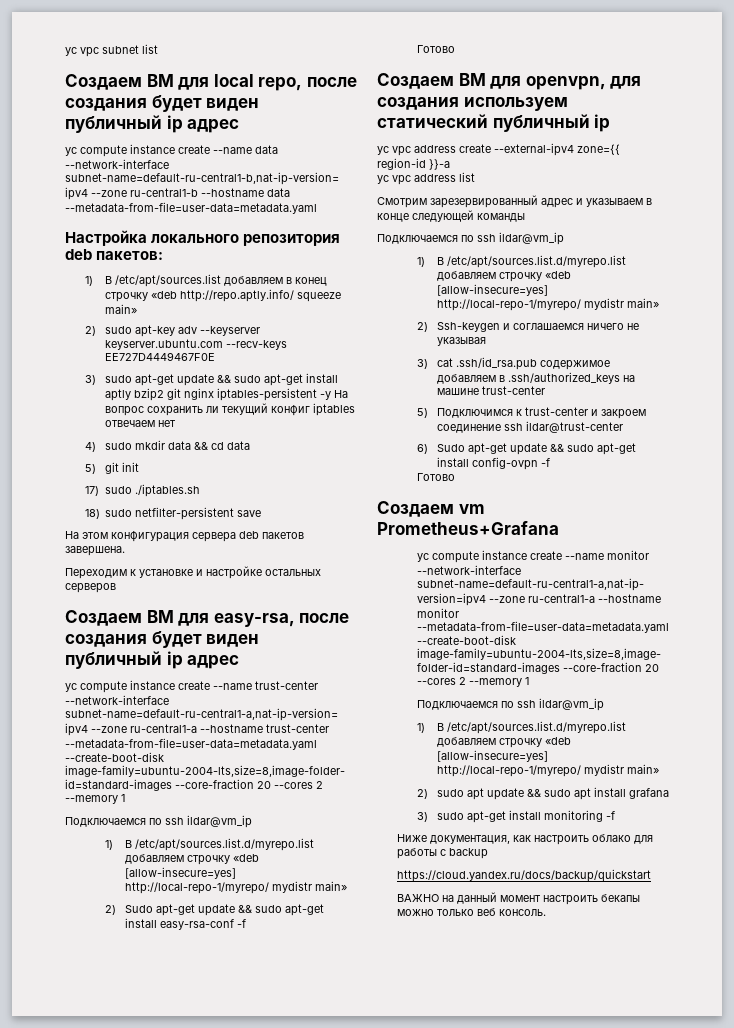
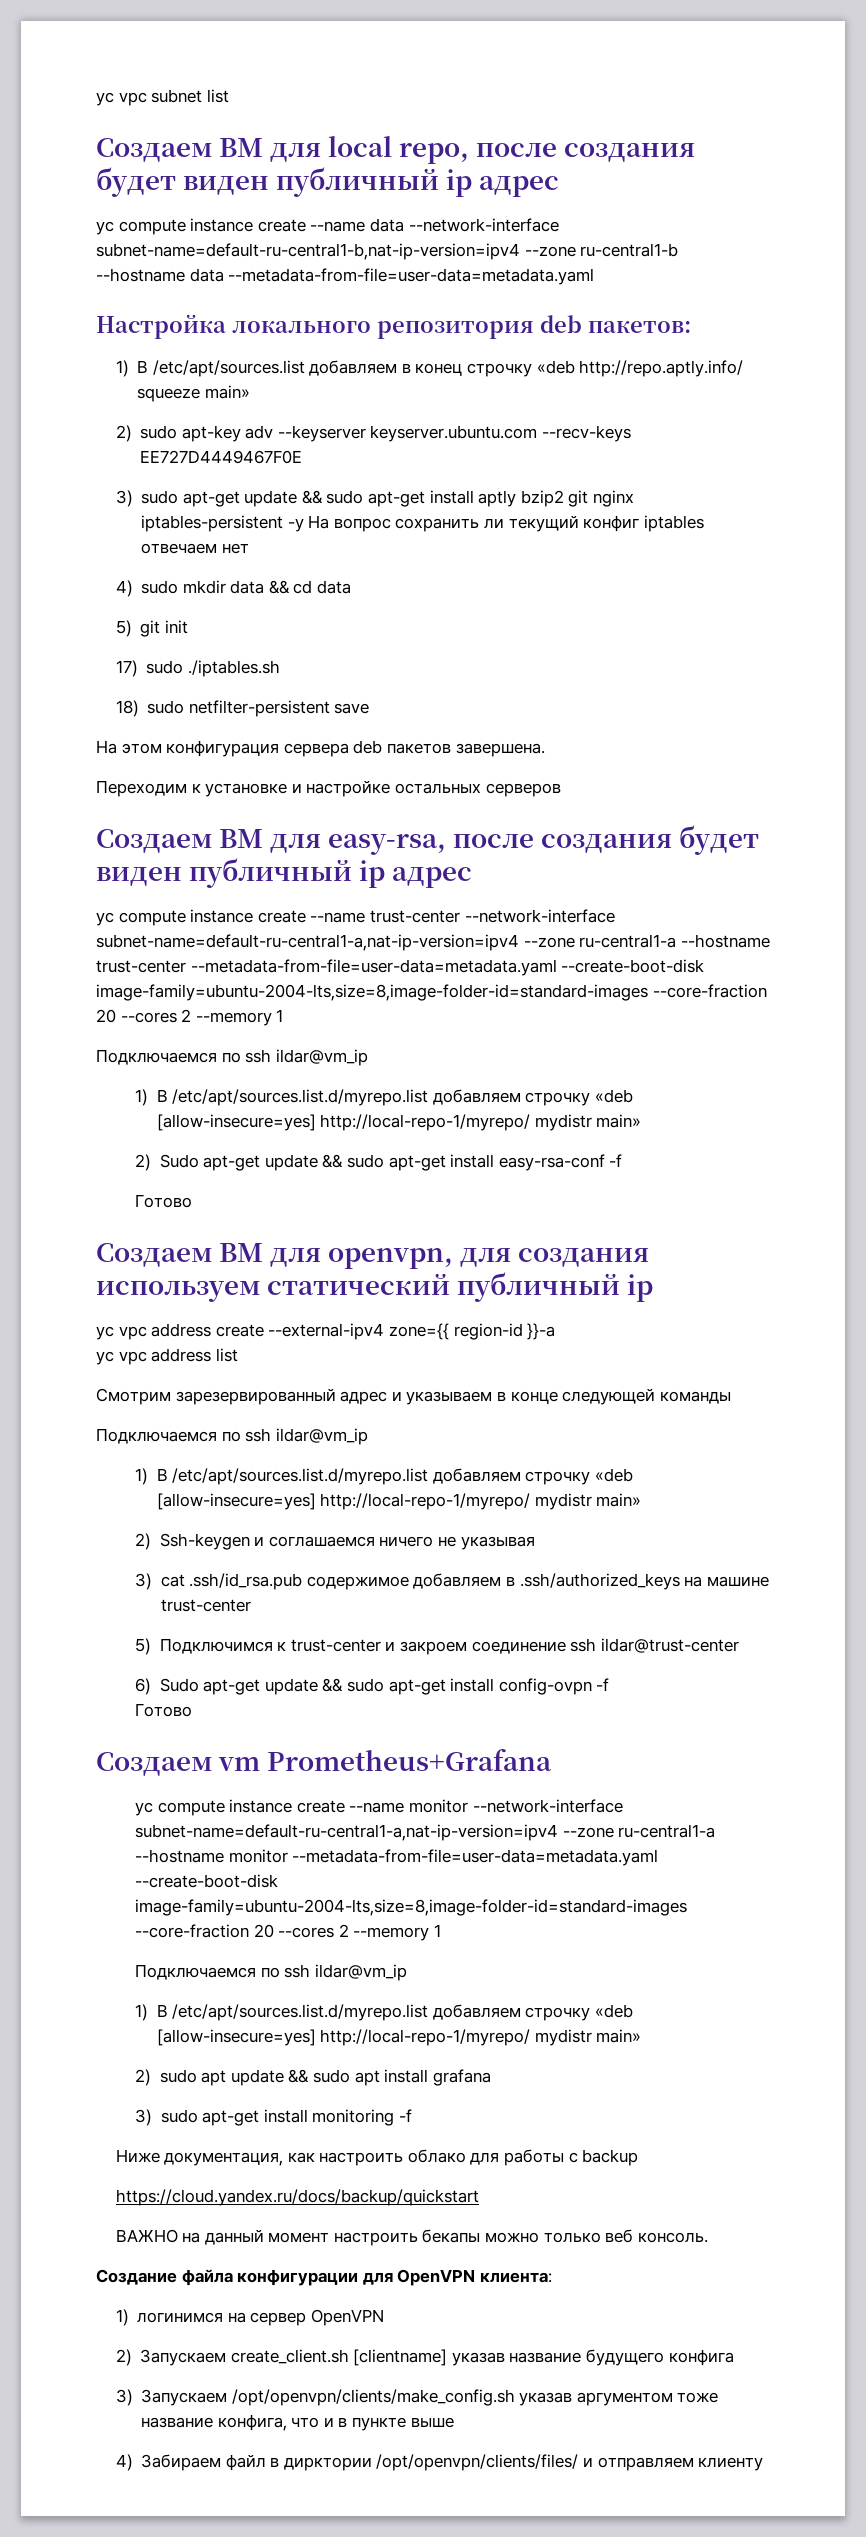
(546, 912) none -> [96,2269,552,2286] [115,2309,384,2326] [115,2349,734,2366] [115,2389,719,2406] [141,2414,454,2431] [115,2454,764,2471] // Создание файла конфигурации для OpenVPN клиента: // 1) логинимся на сервер OpenVPN // 2) Запускаем create_client.sh [clientname] указав название будущего конфига // 3) Запускаем /opt/openvpn/clients/make_config.sh указав аргументом тоже название конфига, что и в пункте выше // 4) Забираем файл в дирктории /opt/openvpn/clients/files/ и отправляем клиенту

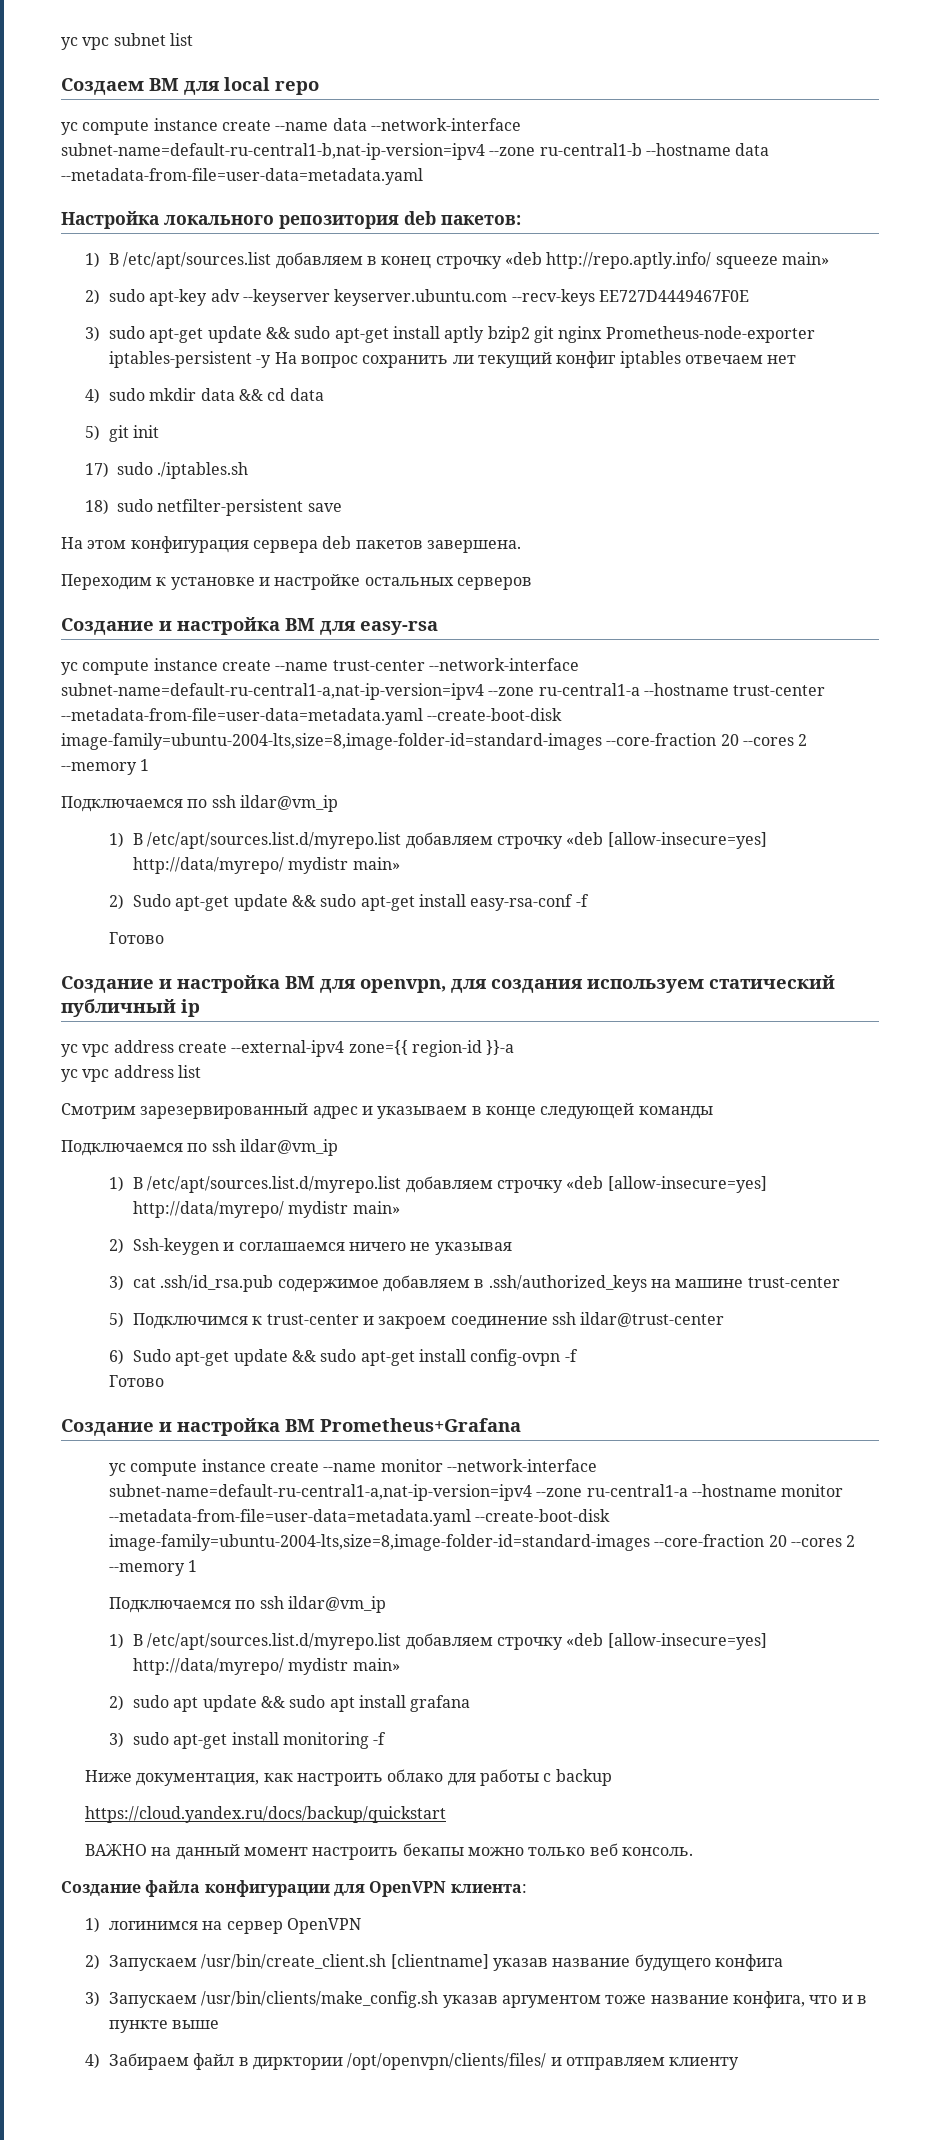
[399,143,696,164] [96,167,560,197] repo, после создания будет виден публичный ip адрес -> [275,81,319,95] repo
(634, 498) none -> [605,326,815,343] Prometheus-node-exporter
[96,825,760,855] [96,858,473,888] Создаем ВМ для easy-rsa, после создания будет виден публичный ip адрес -> [61,617,438,635] Создание и настройка ВМ для easy-rsa
[320,1114,531,1131] http://local-repo-1/myrepo/ -> [133,857,285,874] http://data/myrepo/
[96,1243,212,1267] Создаем -> [61,975,280,993] Создание и настройка
[320,1493,531,1510] http://local-repo-1/myrepo/ -> [133,1201,285,1218] http://data/myrepo/
[96,1752,261,1776] Создаем vm -> [61,1418,315,1436] Создание и настройка ВМ
[320,2029,531,2046] http://local-repo-1/myrepo/ -> [133,1658,285,1675] http://data/myrepo/
[230,2349,349,2364] create_client.sh -> [201,1954,387,1969] /usr/bin/create_client.sh
[231,2389,515,2406] /opt/openvpn/clients/make_config.sh -> [201,1991,439,2008] /usr/bin/clients/make_config.sh

